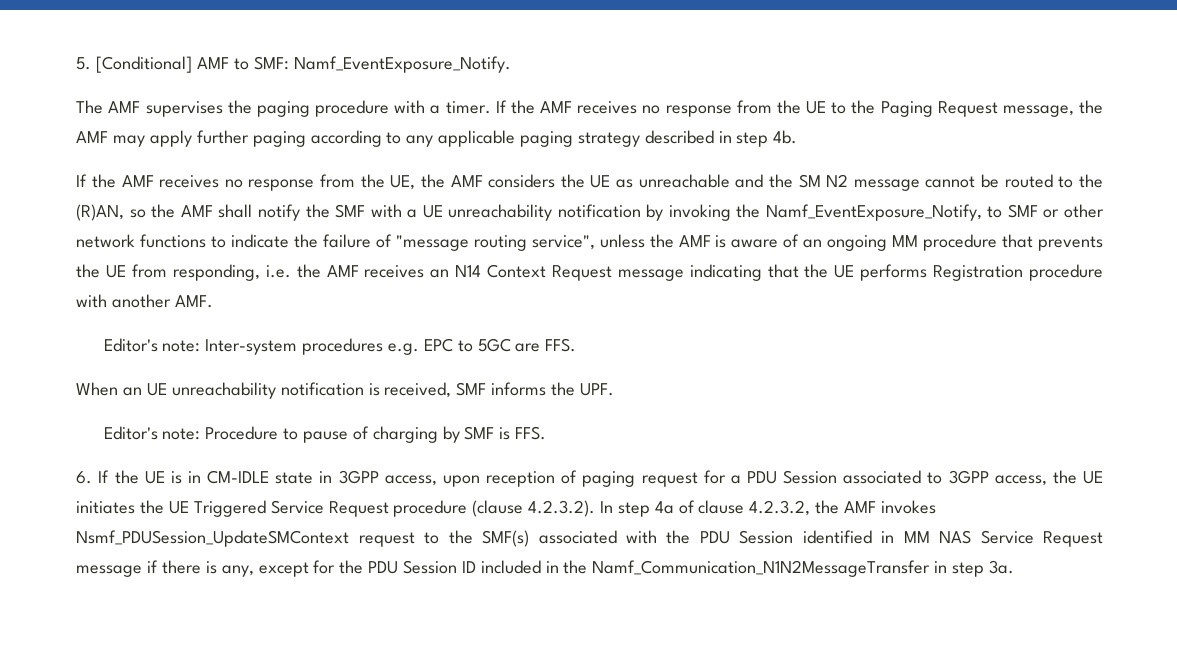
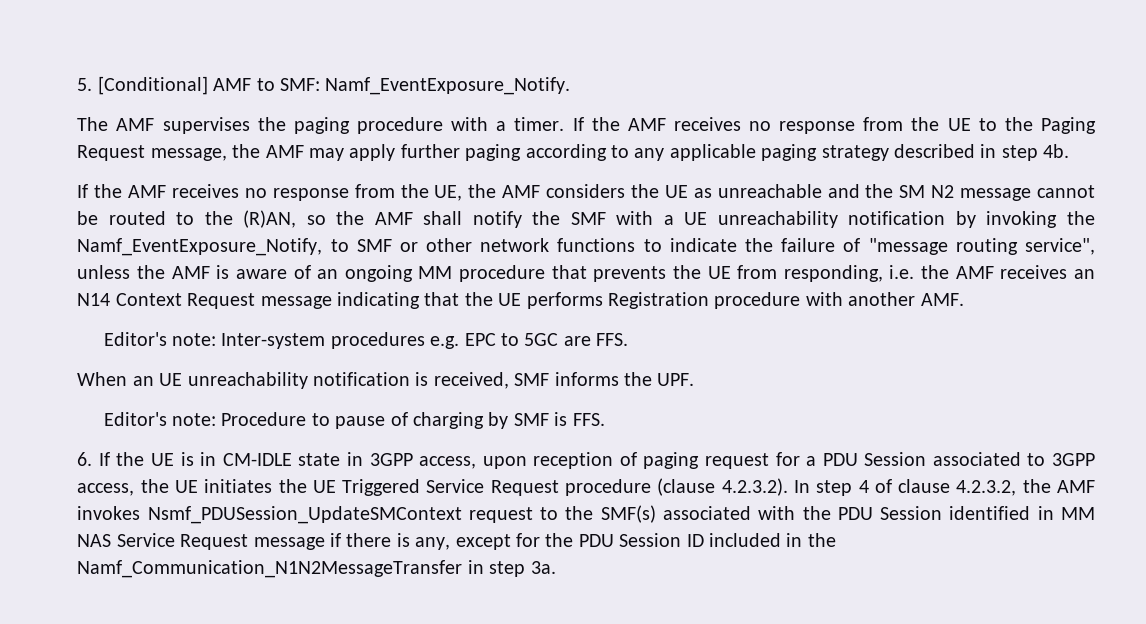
[654,501,674,514] 4a -> [858,480,869,493] 4

